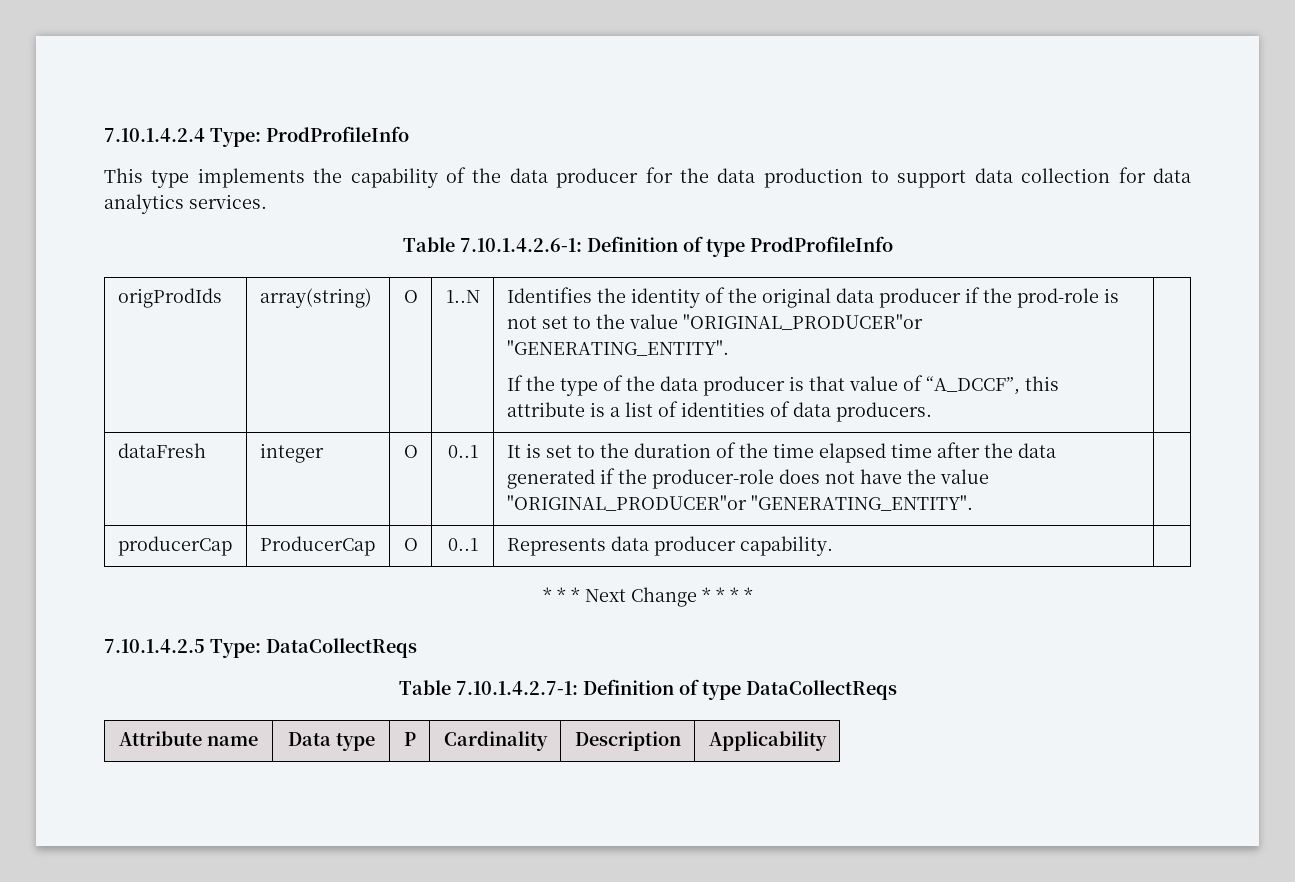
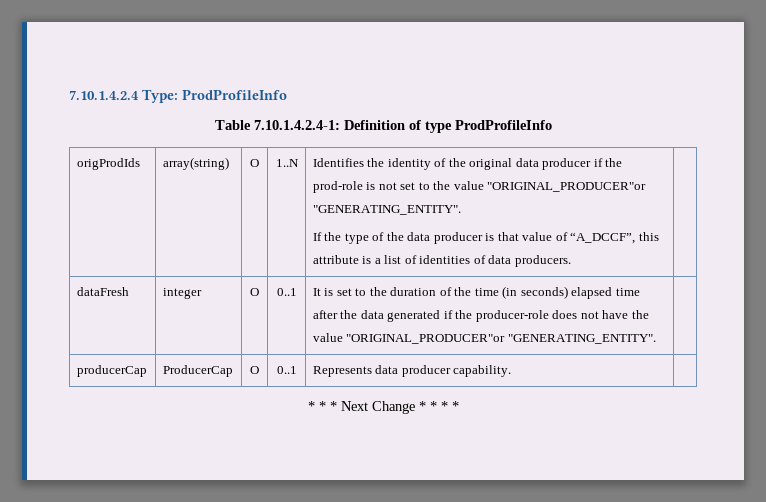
[104,167,1192,188] [104,194,267,214] [402,237,582,252] // This type implements the capability of the data producer for the data production to support data collection for data analytics services. // Table 7.10.1.4.2.6-1: -> [214,120,340,130] // Table 7.10.1.4.2.4-1:
(814, 450) none -> [502,286,568,299] (in seconds)
[104,638,417,658] [398,679,897,700] [119,731,258,746] [287,732,375,751] [403,732,416,746] [443,731,548,751] [574,731,681,751] [708,731,827,751] // 7.10.1.4.2.5 Type: DataCollectReqs // Table 7.10.1.4.2.7-1: Definition of type DataCollectReqs // Attribute name | Data type | P | Cardinality | Description | Applicability -> (459, 406) none

